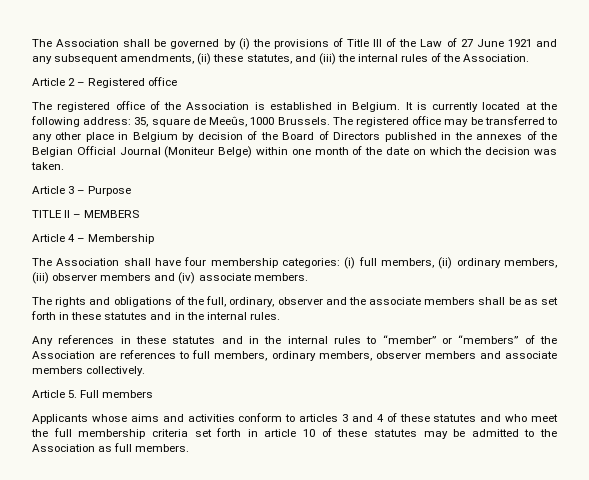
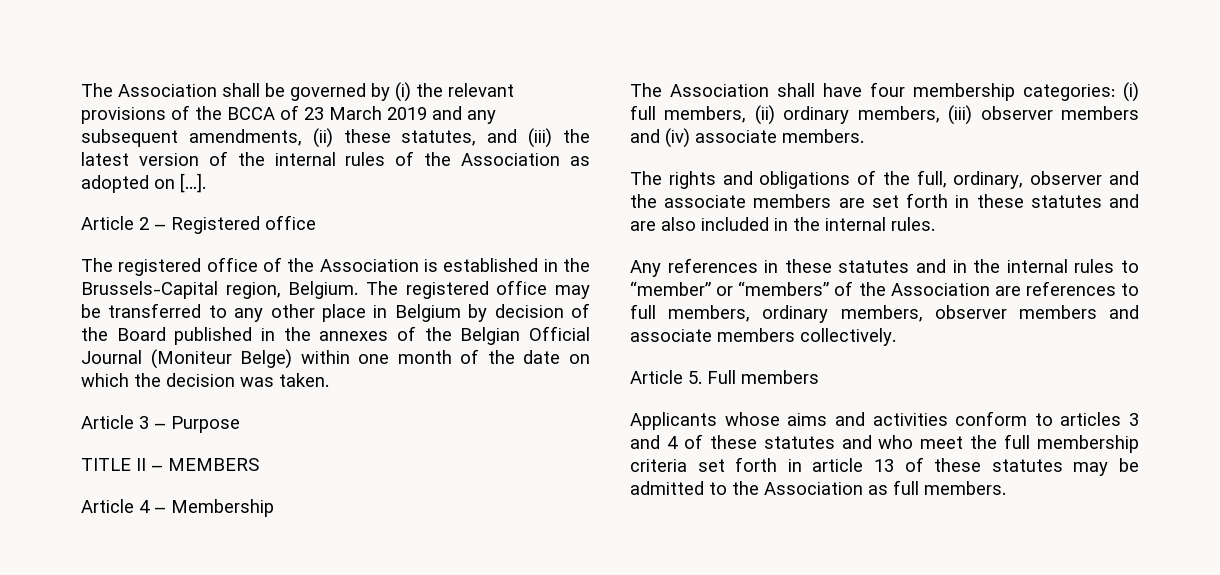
(270, 43) none -> [448,83,514,97] relevant
[347,38,532,47] Title III of the Law of 27 June 1921 -> [195,105,427,120] the BCCA of 23 March 2019
[357,53,530,62] internal rules of the Association. -> [81,151,591,166] [81,173,206,193] latest version of the internal rules of the Association as adopted on […].
[352,102,557,112] [31,116,330,127] Belgium. It is currently located at the following address: 35, square de Meeûs, 1000 Brussels. -> [563,258,590,272] [81,281,359,299] the Brussels-Capital region, Belgium.
[318,131,381,140] of Directors -> (166, 334) none
[478,297,538,305] shall be as -> [838,198,865,208] are
(172, 316) none -> [630,217,769,231] are also included
[303,429,315,437] 10 -> [874,459,894,472] 13

